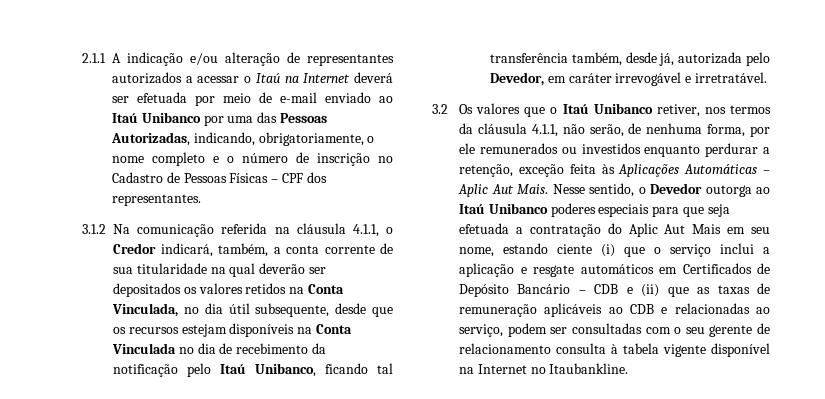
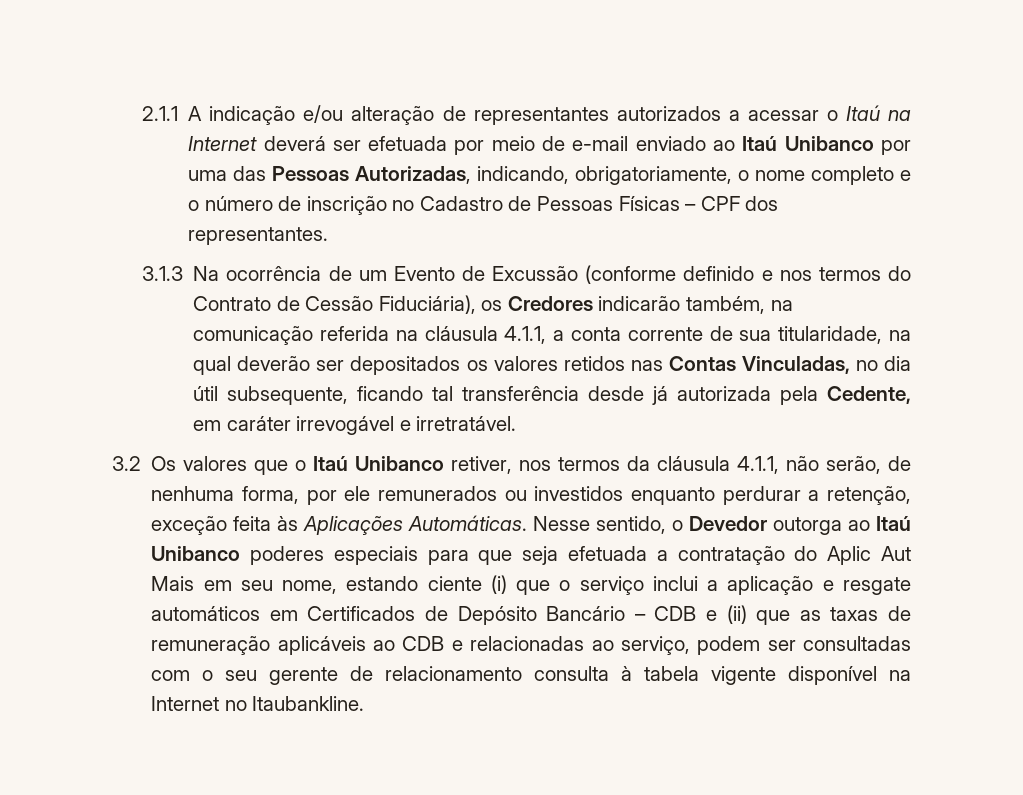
[82,224,131,234] 3.1.2 Na -> [141,265,912,284] [193,295,793,314] 3.1.3 Na ocorrência de um Evento de Excussão (conforme definido e nos termos do Contrato de Cessão Fiduciária), os Credores indicarão também, na
[386,227,393,234] [113,243,269,257] o Credor indicará, também, -> (547, 335) none
[136,263,207,274] titularidade -> [778,326,883,344] titularidade,
[289,284,344,294] [112,303,179,317] na Conta Vinculada, -> [630,356,850,374] nas Contas Vinculadas,
[335,303,393,317] [113,323,352,337] [112,343,326,354] [113,363,393,377] [490,52,770,66] [490,72,545,86] desde que os recursos estejam disponíveis na Conta Vinculada no dia de recebimento da notificação pelo Itaú Unibanco, ficando tal transferência também, desde já, autorizada pelo Devedor, -> [357,386,911,405] ficando tal transferência desde já autorizada pela Cedente,
[684,164,770,174] [458,184,549,197] Automáticas – Aplic Aut Mais. -> [408,515,528,531] Automáticas.

